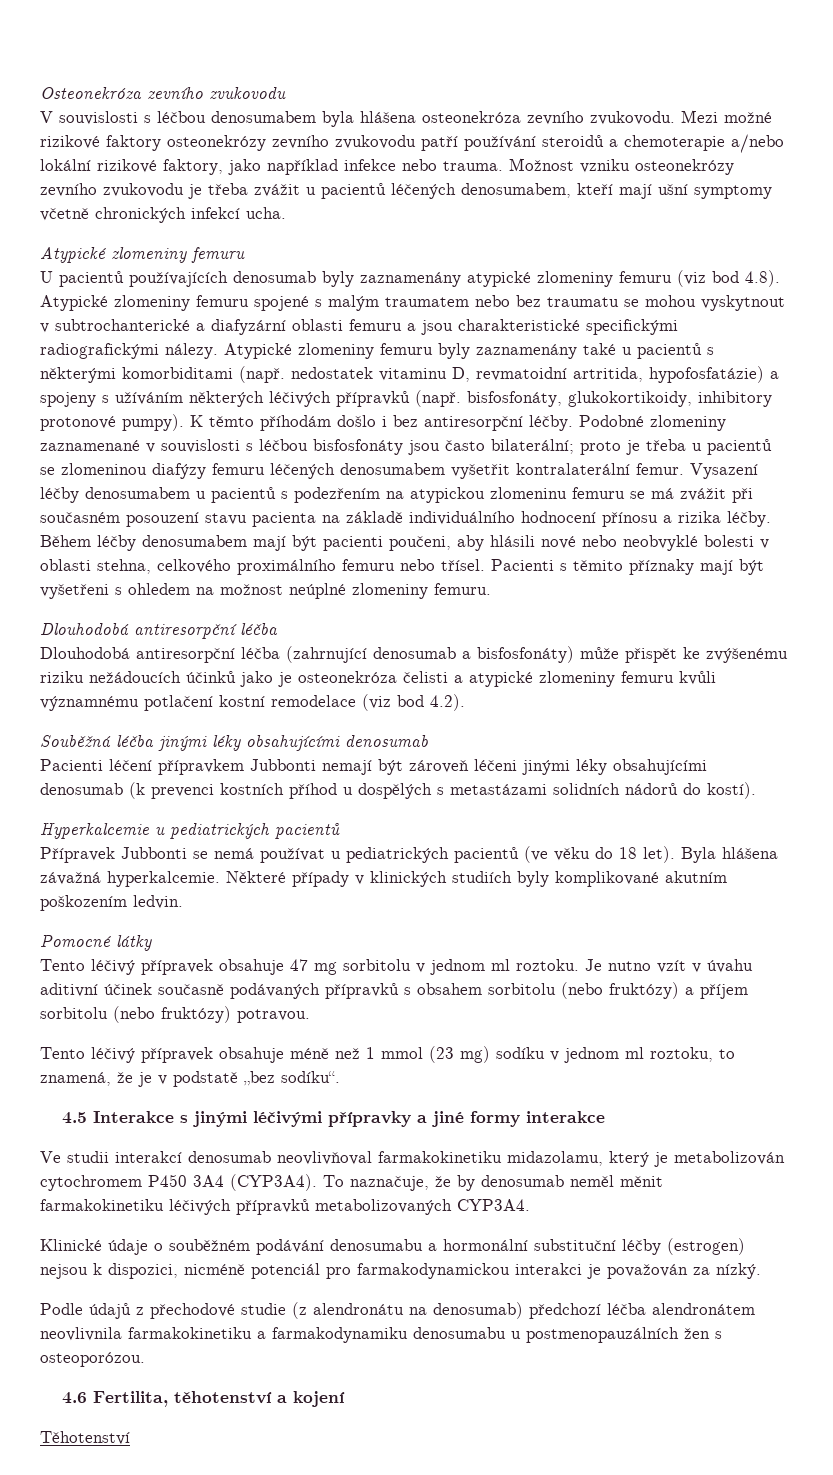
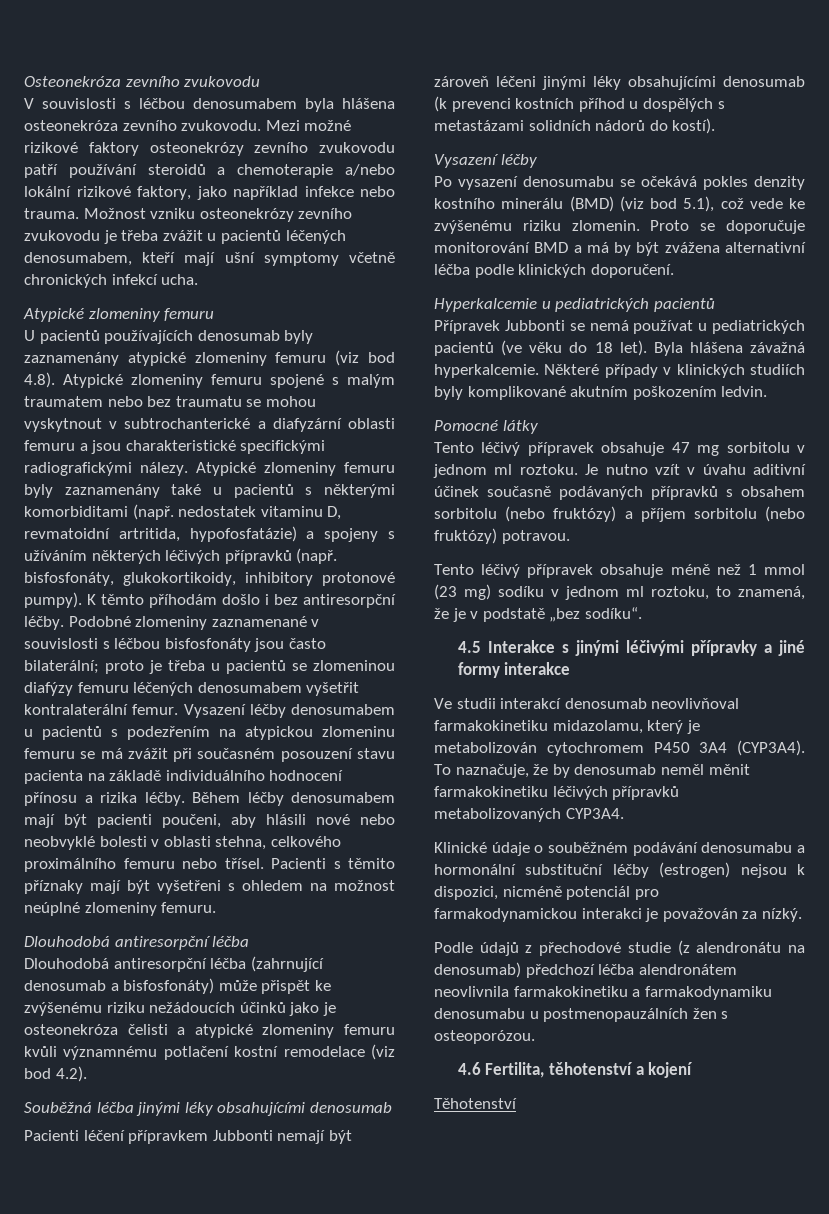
(756, 790) none -> [434,154,537,168] [434,176,805,190] [434,196,805,212] [434,220,805,234] [434,242,806,256] [434,264,674,278] // Vysazení léčby // Po vysazení denosumabu se očekává pokles denzity kostního minerálu (BMD) (viz bod 5.1), což vede ke zvýšenému riziku zlomenin. Proto se doporučuje monitorování BMD a má by být zvážena alternativní léčba podle klinických doporučení.

